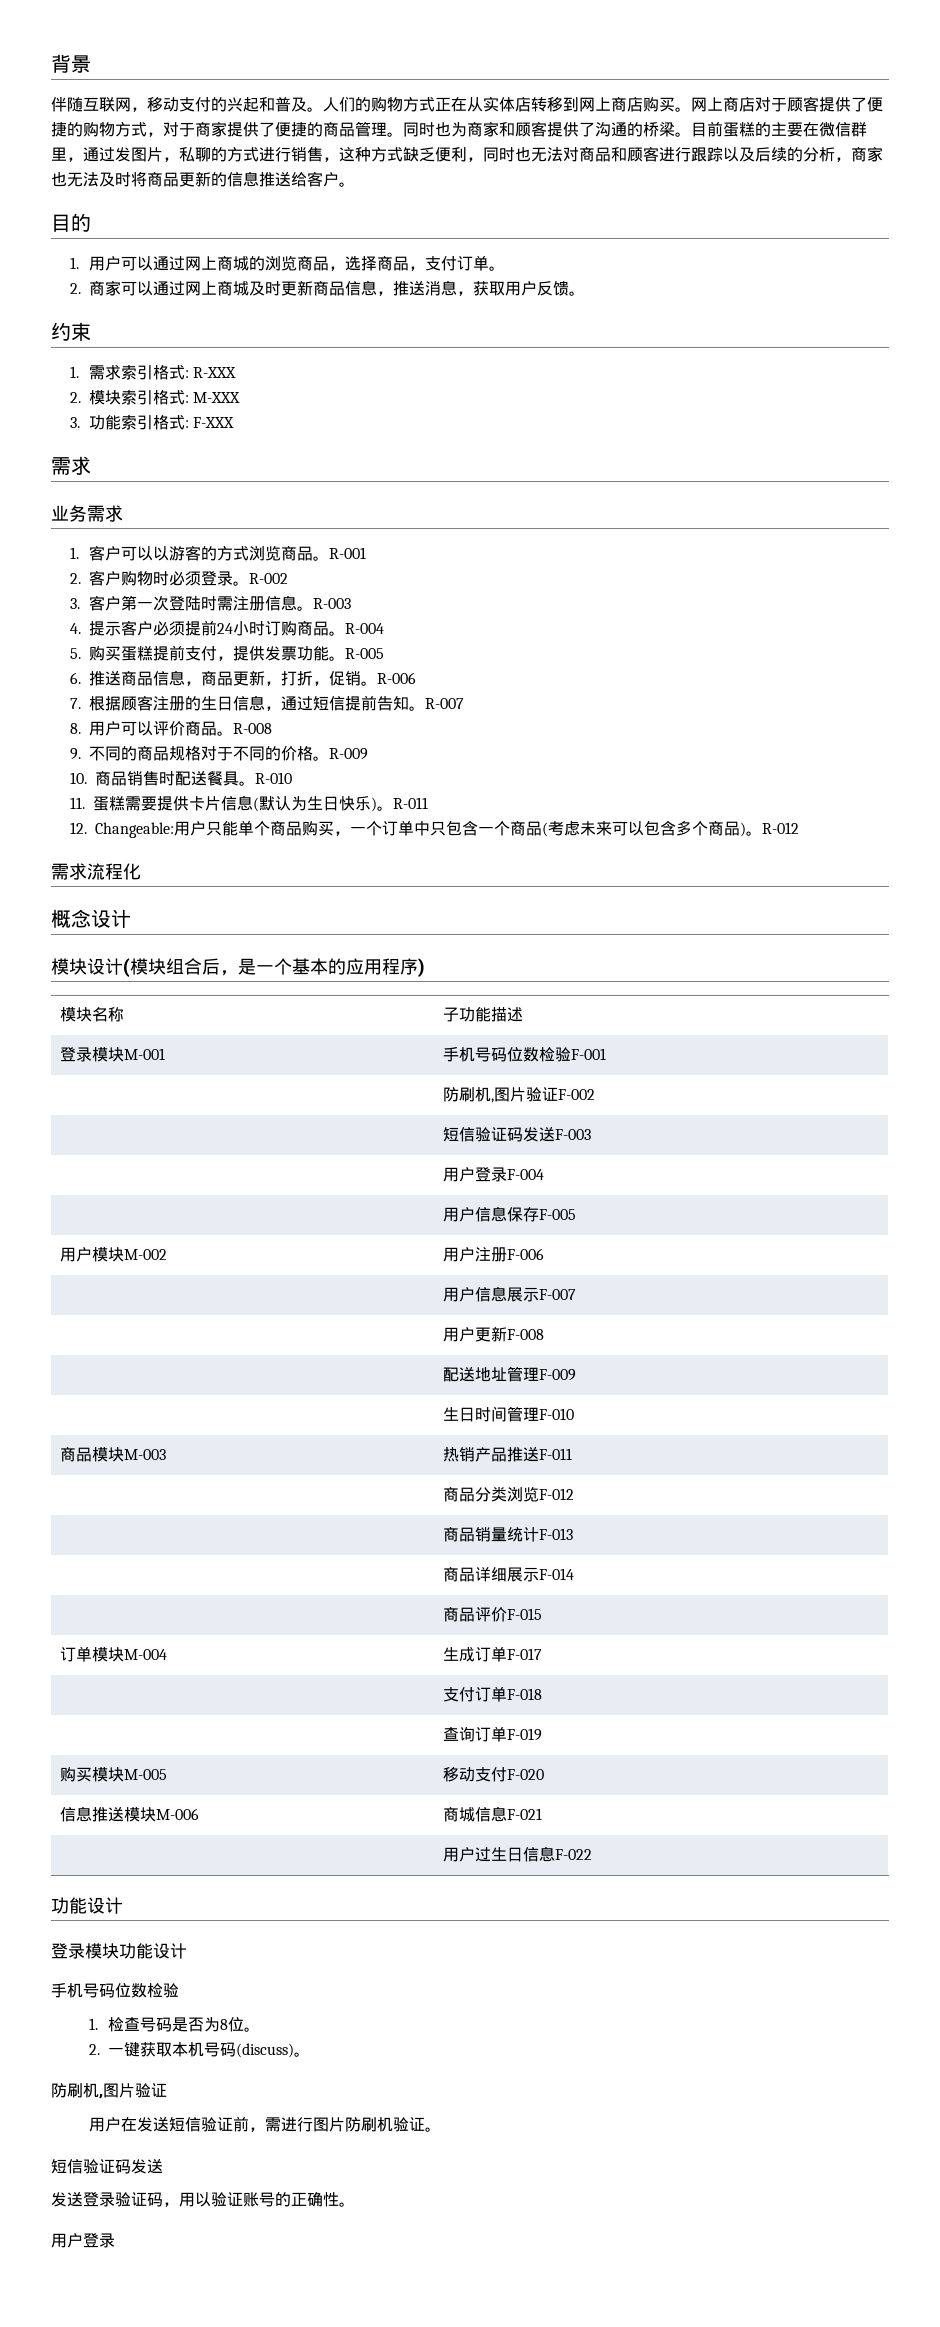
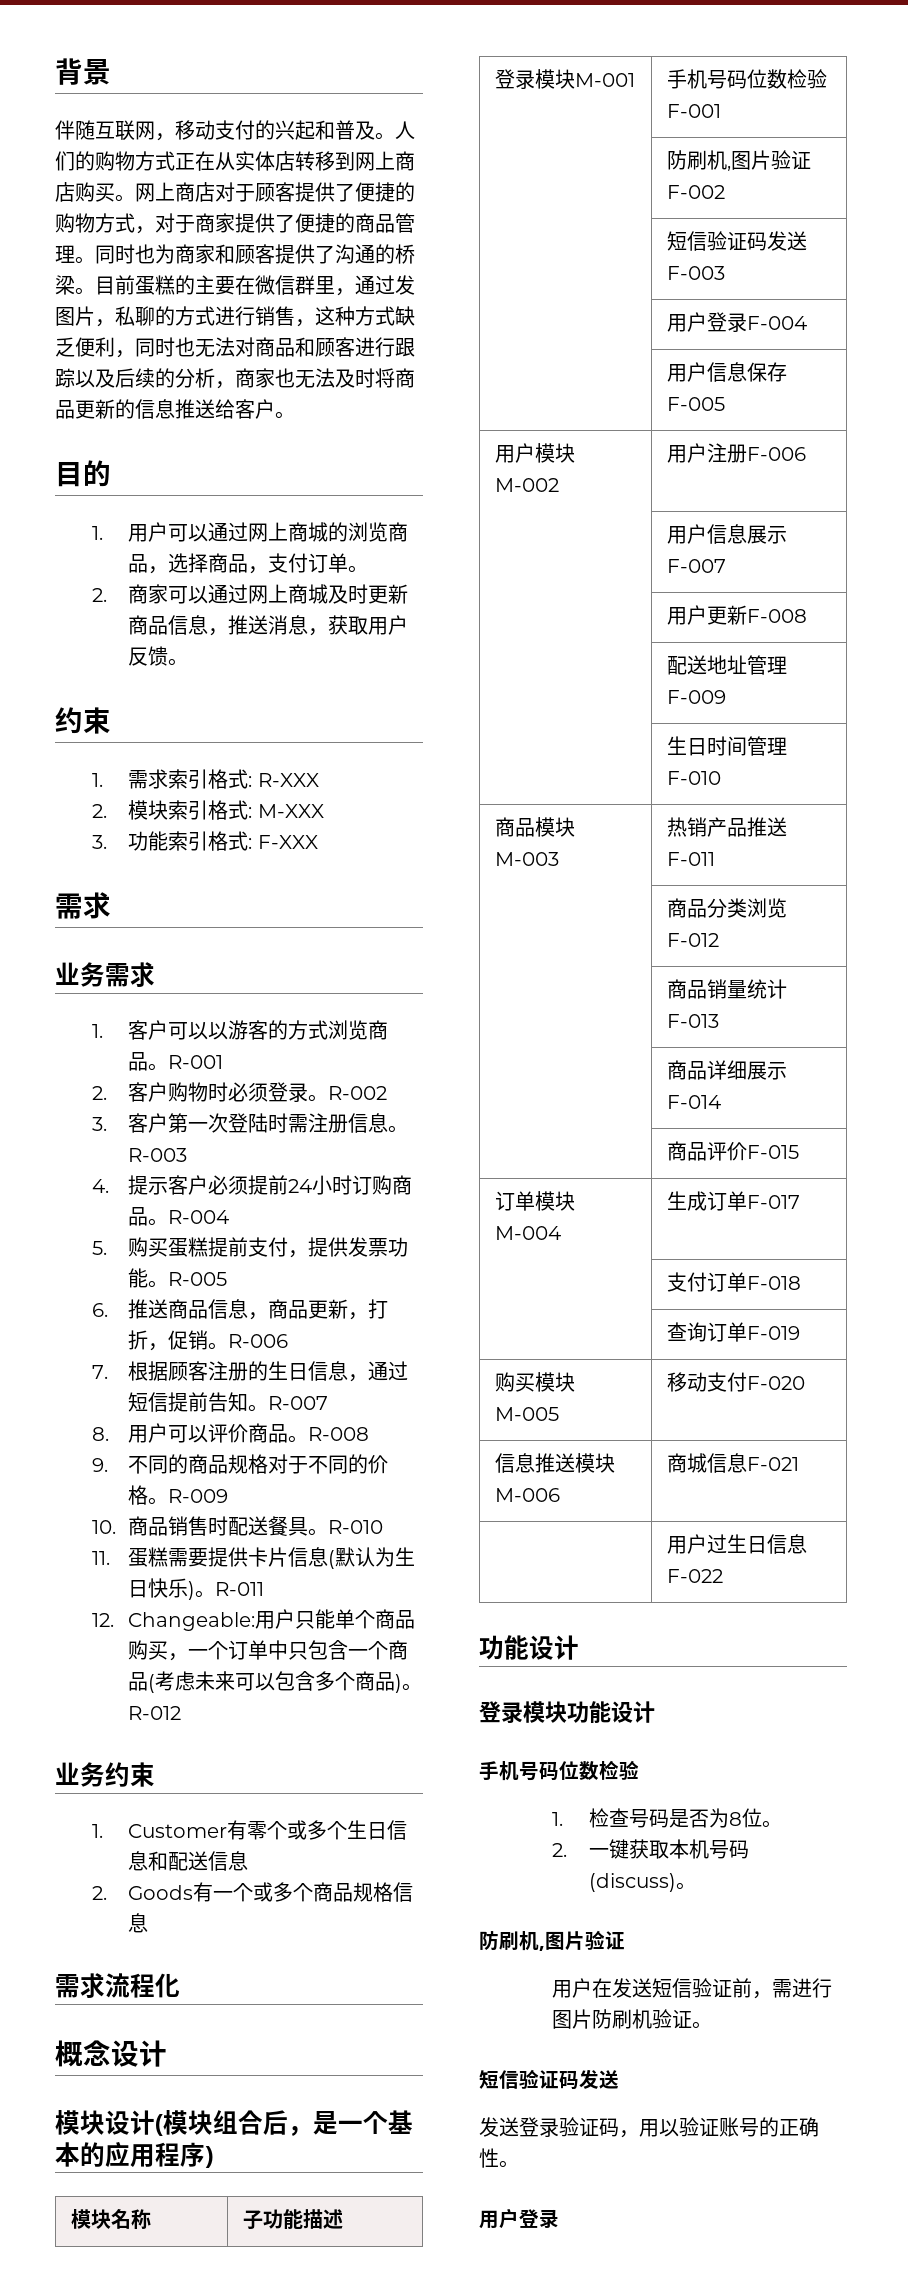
(799, 828) none -> [55,1762,155,1787] [91,1820,408,1840] [128,1851,249,1871] [91,1882,414,1902] [128,1913,149,1933] // 业务约束 // 1. Customer有零个或多个生日信息和配送信息 // 2. Goods有一个或多个商品规格信息

